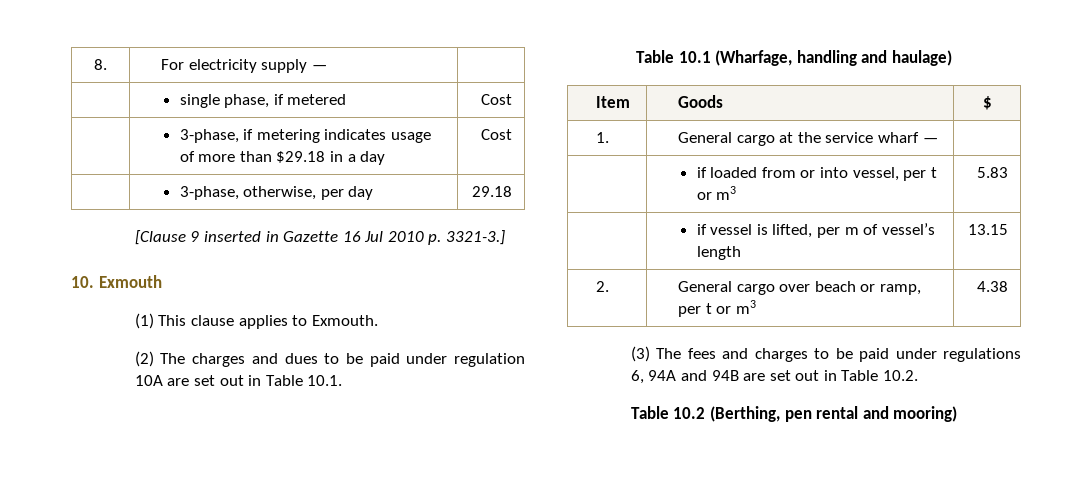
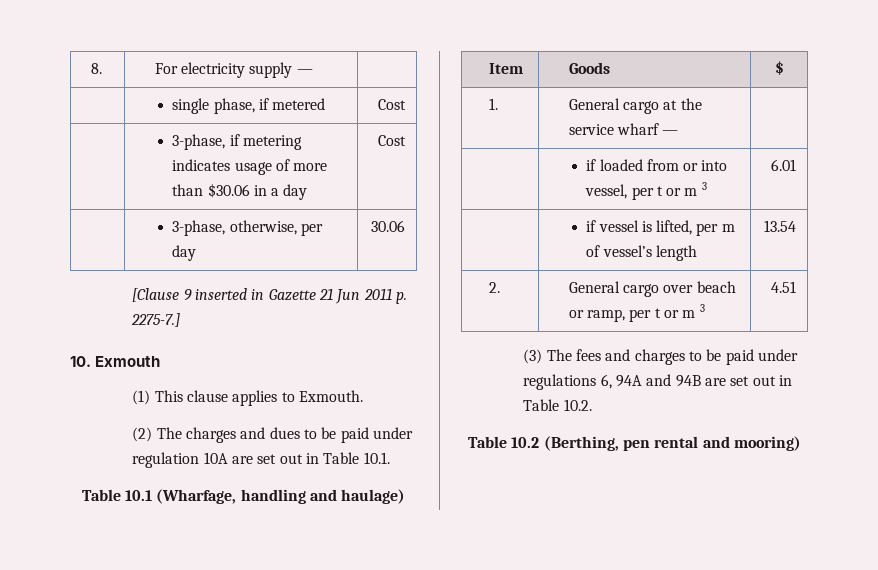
[276,151,326,163] $29.18 -> [207,183,250,198] $30.06
[472,186,513,197] 29.18 -> [371,220,406,232] 30.06
[342,230,506,245] 16 Jul 2010 p. 3321-3.] -> [319,288,408,304] [131,313,181,327] 21 Jun 2011 p. 2275-7.]
[716,186,737,200] [977,167,1009,178] m3 | 5.83 -> [684,182,707,196] [771,159,797,171] m 3 | 6.01
[968,224,1009,235] 13.15 -> [764,220,797,232] 13.54
[735,300,756,314] [977,281,1009,292] m3 | 4.38 -> [682,304,705,318] [771,281,797,293] m 3 | 4.51

